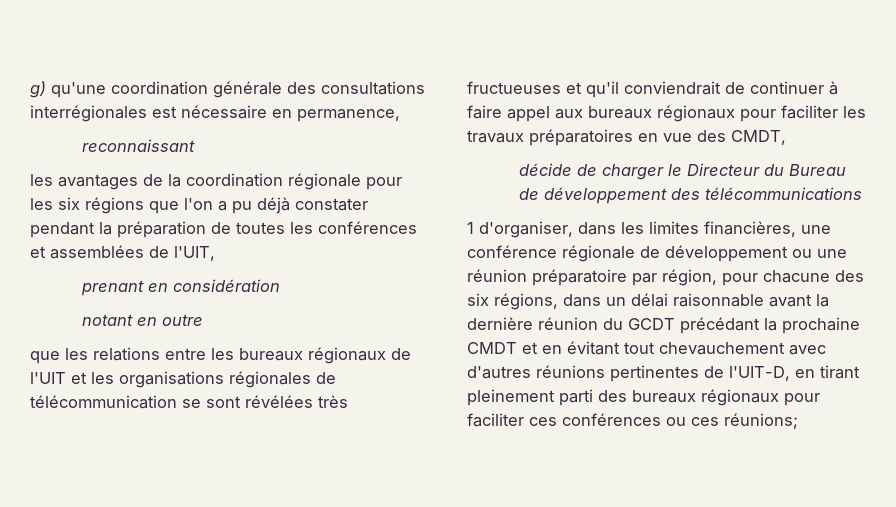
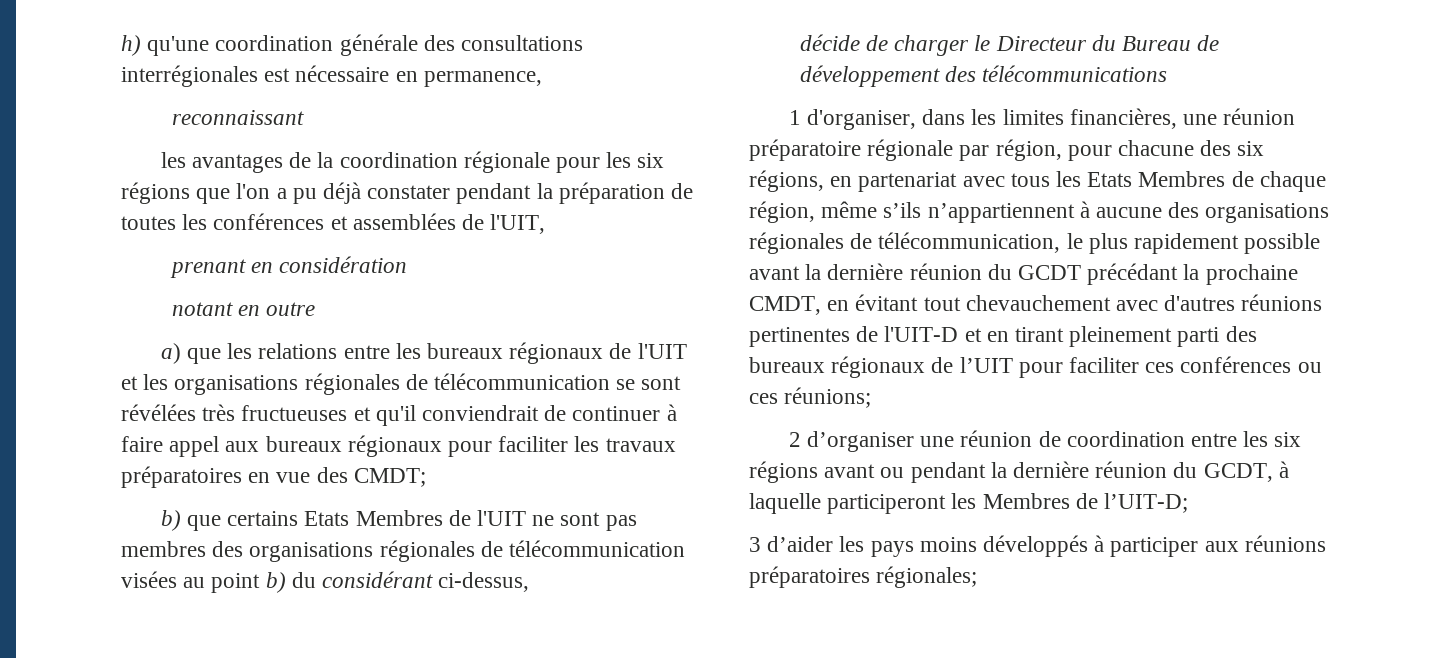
[30,81,46,98] g) -> [121,35,141,56] h)
(203, 320) none -> [160,343,181,364] a)
[731,130,786,145] CMDT, -> [353,468,426,487] [160,510,637,531] [121,540,686,562] [121,571,530,593] CMDT; // b) que certains Etats Membres de l'UIT ne sont pas membres des organisations régionales de télécommunication visées au point b) du considérant ci-dessus,
[467,245,847,262] conférence régionale de développement ou une -> (1218, 119) none
(627, 277) none -> [867,139,954,161] régionale
[563,293,764,307] dans un délai raisonnable -> [830,171,1326,192] [749,201,1330,223] [749,232,1321,254] en partenariat avec tous les Etats Membres de chaque région, même s’ils n’appartiennent à aucune des organisations régionales de télécommunication, le plus rapidement possible
[467,342,538,354] CMDT et -> [749,296,821,315] CMDT,
[729,366,790,381] l'UIT-D, -> [884,326,982,342] l'UIT-D et
(779, 397) none -> [931,357,1013,373] de l’UIT
(798, 421) none -> [788,430,1302,452] [749,461,1289,483] [749,493,1189,514] [749,535,1326,557] [749,566,978,588] // 2 d’organiser une réunion de coordination entre les six régions avant ou pendant la dernière réunion du GCDT, à laquelle participeront les Membres de l’UIT-D; // 3 d’aider les pays moins développés à participer aux réunions préparatoires régionales;

